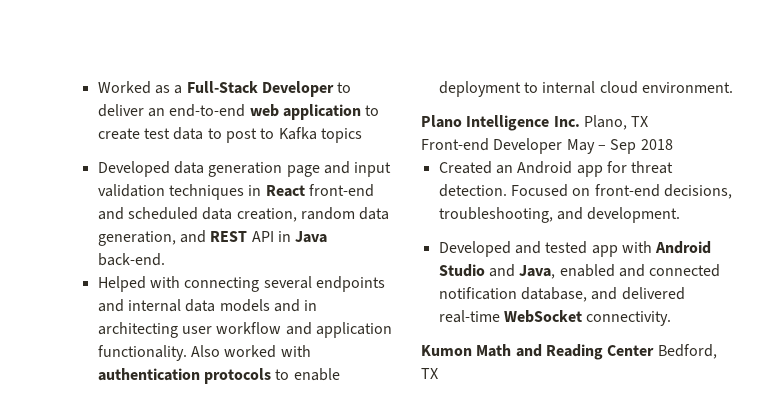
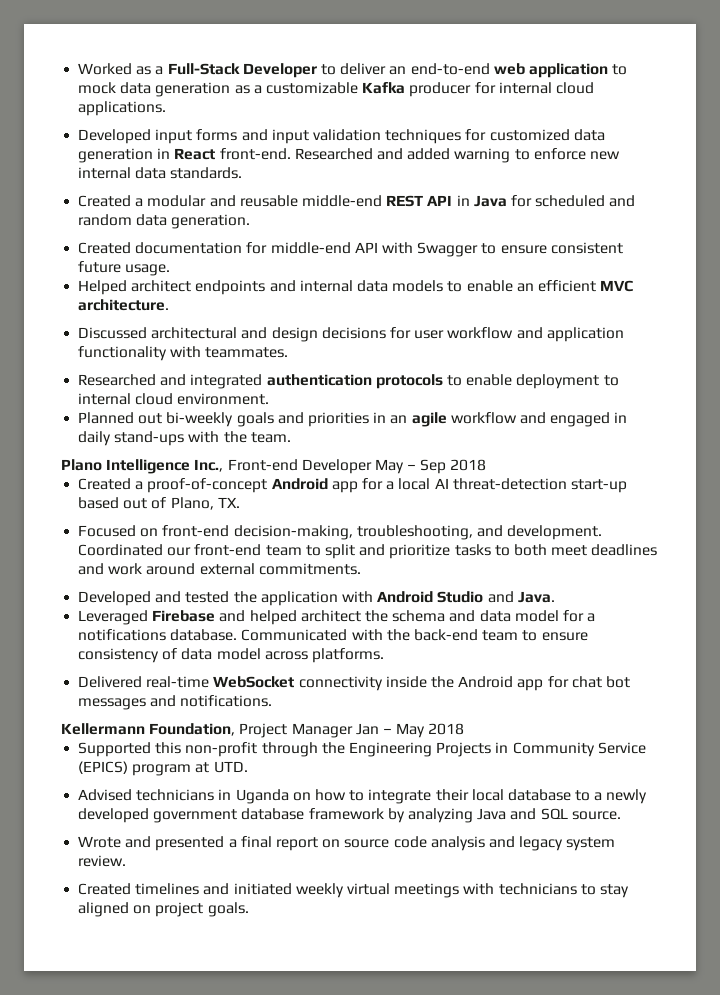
[97,127,362,143] [97,161,392,177] [97,184,374,200] [97,207,390,222] [97,230,328,246] [97,253,165,266] [97,276,312,292] create test data to post to Kafka topics // Developed data generation page and input validation techniques in React front-end and scheduled data creation, random data generation, and REST API in Java back-end. // Helped with connecting several -> [78,82,594,97] [78,101,167,116] [78,129,605,144] [78,148,620,163] [78,167,243,179] [78,195,636,207] [78,214,251,229] [78,242,623,257] [78,261,171,276] [78,280,192,295] mock data generation as a customizable Kafka producer for internal cloud applications. // Developed input forms and input validation techniques for customized data generation in React front-end. Researched and added warning to enforce new internal data standards. // Created a modular and reusable middle-end REST API in Java for scheduled and random data generation. // Created documentation for middle-end API with Swagger to ensure consistent future usage. // Helped architect
[273,299,318,312] [97,322,392,338] [97,345,311,361] and in architecting user workflow and application functionality. Also worked with -> [447,280,634,292] [78,299,170,311] [78,327,624,342] [78,346,289,361] [78,374,263,389] to enable an efficient MVC architecture. // Discussed architectural and design decisions for user workflow and application functionality with teammates. // Researched and integrated
(733, 87) none -> [78,412,628,427] [78,431,291,446] // Planned out bi-weekly goals and priorities in an agile workflow and engaged in daily stand-ups with the team.
[553,115,649,130] Inc. Plano, TX // -> [194,459,224,472] Inc.,
[495,161,674,177] [438,184,507,197] an Android app for threat detection. -> [135,478,627,493] [78,497,240,510] a proof-of-concept Android app for a local AI threat-detection start-up based out of Plano, TX. //
[663,184,732,199] decisions, -> [233,525,353,540] decision-making,
(681, 215) none -> [78,544,658,559] [78,563,361,575] Coordinated our front-end team to split and prioritize tasks to both meet deadlines and work around external commitments.
[591,245,618,257] app -> [233,591,338,606] the application
[519,264,721,279] [438,287,685,302] [438,310,672,326] [421,344,717,360] [421,368,438,379] Java, enabled and connected notification database, and delivered real-time WebSocket connectivity. // Kumon Math and Reading Center Bedford, TX -> [517,591,555,603] [78,610,596,625] [78,629,588,641] [78,648,384,663] [78,676,630,691] [78,695,273,710] [61,723,465,738] [78,742,646,757] [78,761,248,776] [78,789,648,804] [78,808,621,823] [78,836,616,851] [78,855,127,867] [78,883,629,898] [78,902,249,917] Java. // Leveraged Firebase and helped architect the schema and data model for a notifications database. Communicated with the back-end team to ensure consistency of data model across platforms. // Delivered real-time WebSocket connectivity inside the Android app for chat bot messages and notifications. // Kellermann Foundation, Project Manager Jan – May 2018 // Supported this non-profit through the Engineering Projects in Community Service (EPICS) program at UTD. // Advised technicians in Uganda on how to integrate their local database to a newly developed government database framework by analyzing Java and SQL source. // Wrote and presented a final report on source code analysis and legacy system review. // Created timelines and initiated weekly virtual meetings with technicians to stay aligned on project goals.

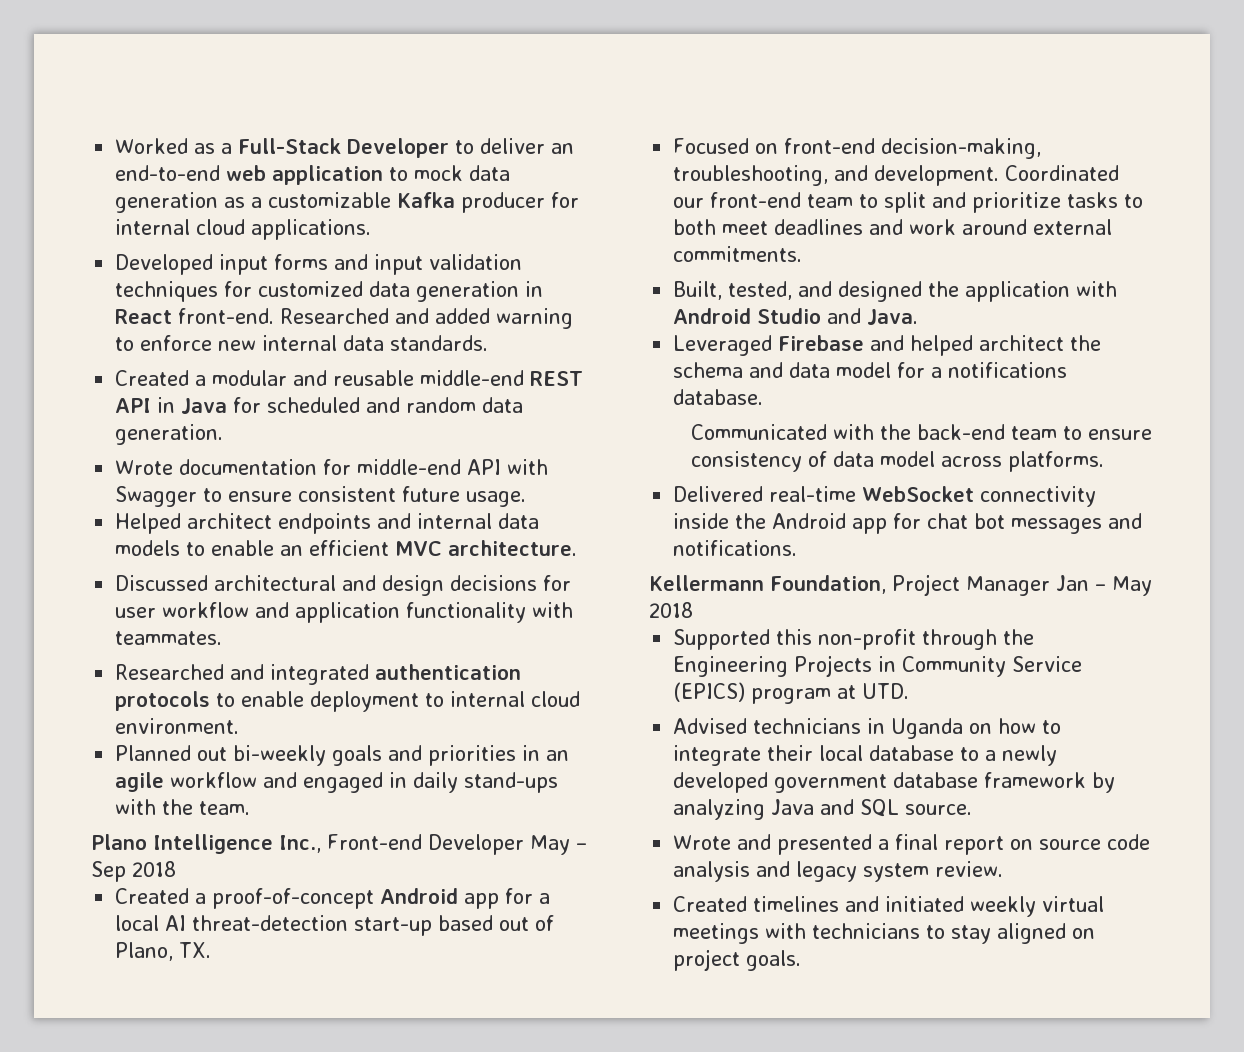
[78,242,132,254] Created -> [115,460,174,475] Wrote
[78,591,230,606] Developed and tested -> [673,281,923,302] Built, tested, and designed
(238, 635) none -> (764, 397) //

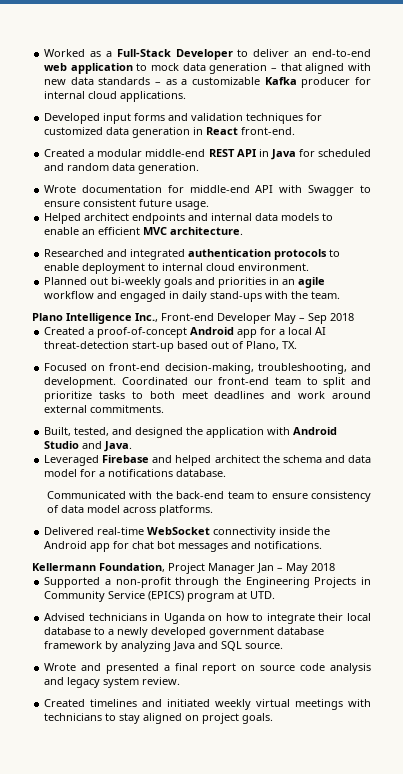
(219, 202) none -> [271,63,372,74] [44,77,162,85] – that aligned with new data standards –
[374,254,424,275] input -> (189, 117) none
[280,308,574,329] [115,335,489,351] Researched and added warning to enforce new internal data standards. -> (296, 131) none
[293,370,415,386] and reusable -> (143, 153) none
[115,575,572,596] [115,602,574,623] [115,631,223,645] // Discussed architectural and design decisions for user workflow and application functionality with teammates. -> (244, 231) none
[776,629,813,645] this -> [104,579,111,585] a

